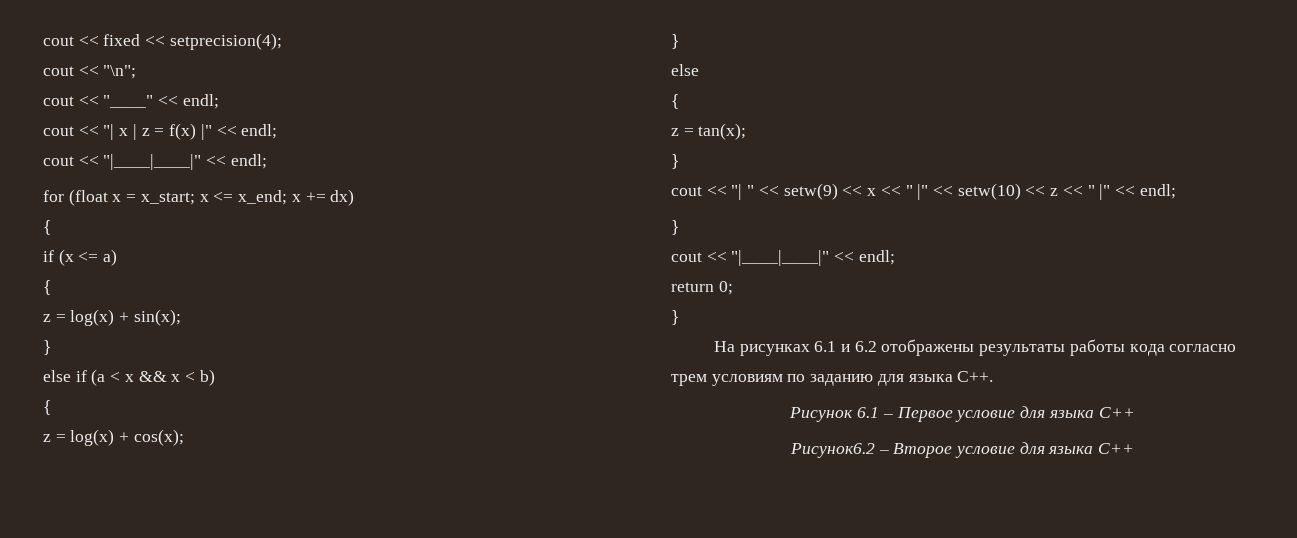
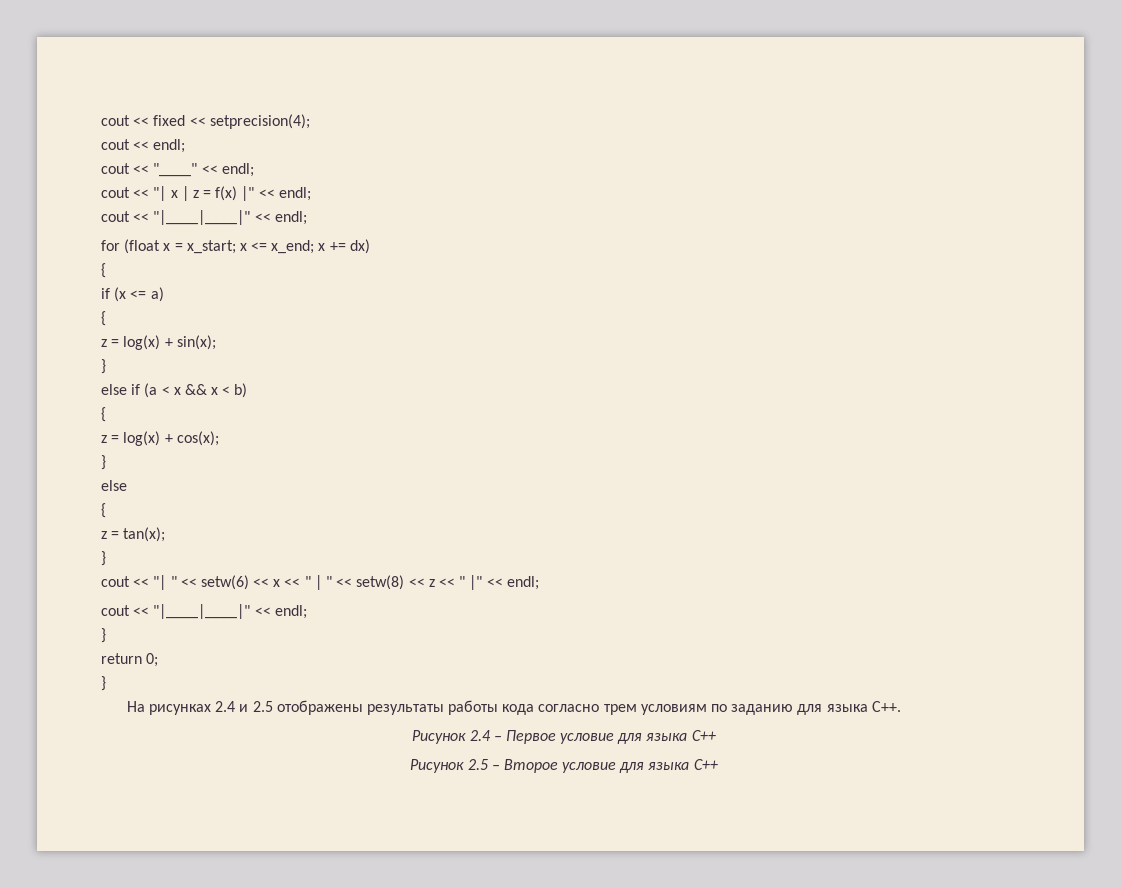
[103,65,137,79] "\n"; -> [153,139,186,153] endl;
[783,183,838,200] setw(9) -> [200,575,249,590] setw(6)
[917,183,1021,200] |" << setw(10) -> [314,575,405,590] | " << setw(8)
[671,220,679,235] [671,250,895,266] // } // cout << "|____|____|" << endl; -> [101,604,307,619] [101,628,106,643] // cout << "|____|____|" << endl; // }
[814,341,877,352] 6.1 и 6.2 -> [215,701,273,712] 2.4 и 2.5
[857,407,880,418] 6.1 -> [469,730,491,741] 2.4
[789,443,875,458] Рисунок6.2 -> [410,759,488,773] Рисунок 2.5

